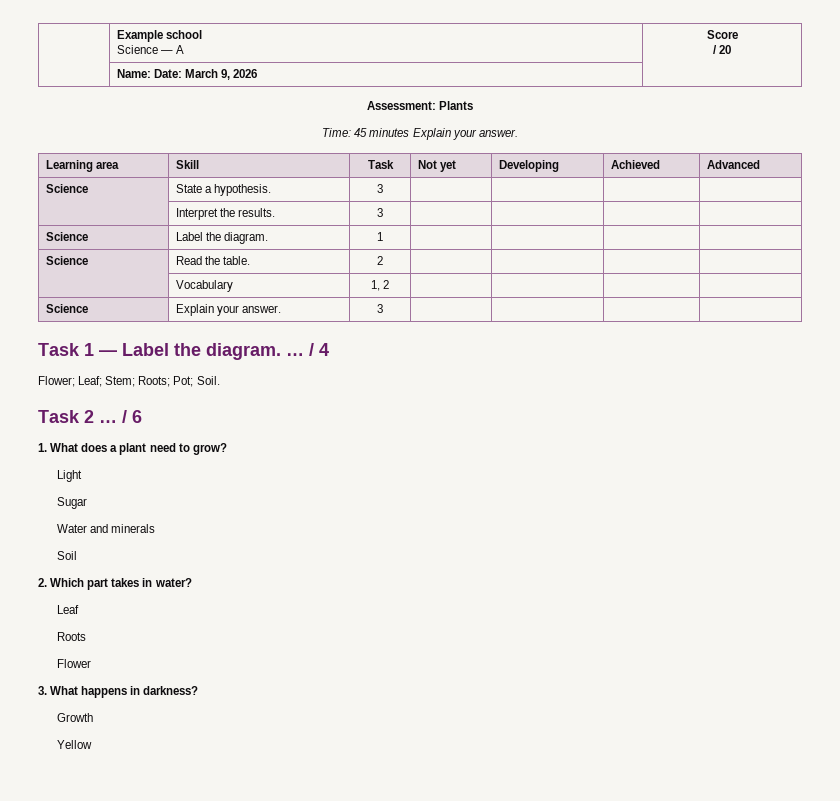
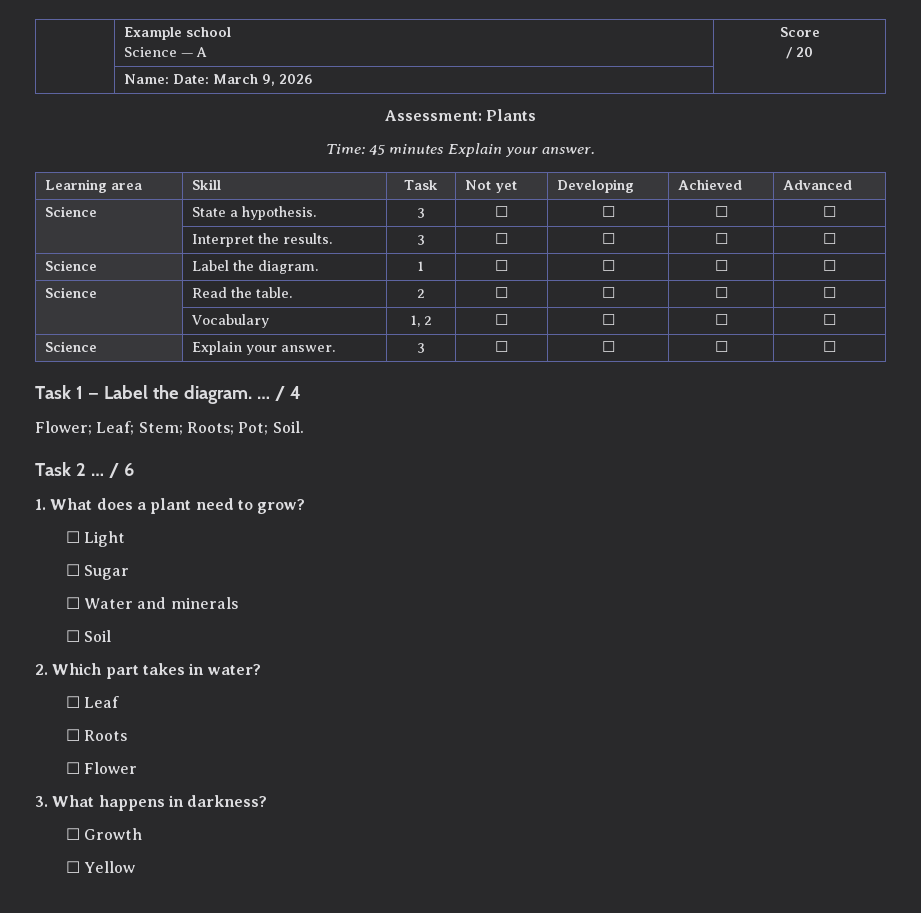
(383, 188) | | | -> [495,206,508,217] [601,206,615,217] [714,206,728,217] [823,206,836,217] ☐ | ☐ | ☐ | ☐
(383, 212) | | | -> [495,233,508,244] [601,233,615,244] [714,233,728,244] [823,233,836,244] ☐ | ☐ | ☐ | ☐
(383, 236) | | | -> [495,260,508,271] [601,260,615,271] [714,260,728,271] [823,260,836,271] ☐ | ☐ | ☐ | ☐
(383, 260) | | | -> [495,287,508,298] [601,287,615,298] [714,287,728,298] [823,287,836,298] ☐ | ☐ | ☐ | ☐
(390, 284) | | | -> [495,314,508,325] [601,314,615,325] [714,314,728,325] [823,314,836,325] ☐ | ☐ | ☐ | ☐
(383, 308) | | | -> [495,341,508,352] [601,341,615,352] [714,341,728,352] [823,341,836,352] ☐ | ☐ | ☐ | ☐
(227, 449) none -> [65,531,80,543] ☐
(82, 476) none -> [65,564,80,576] ☐
(87, 503) none -> [65,597,80,609] ☐
(156, 528) none -> [65,630,80,642] ☐
(192, 582) none -> [65,696,80,708] ☐
(79, 609) none -> [65,729,80,741] ☐
(86, 636) none -> [65,762,80,774] ☐
(199, 690) none -> [65,828,80,840] ☐
(93, 717) none -> [65,861,80,873] ☐

